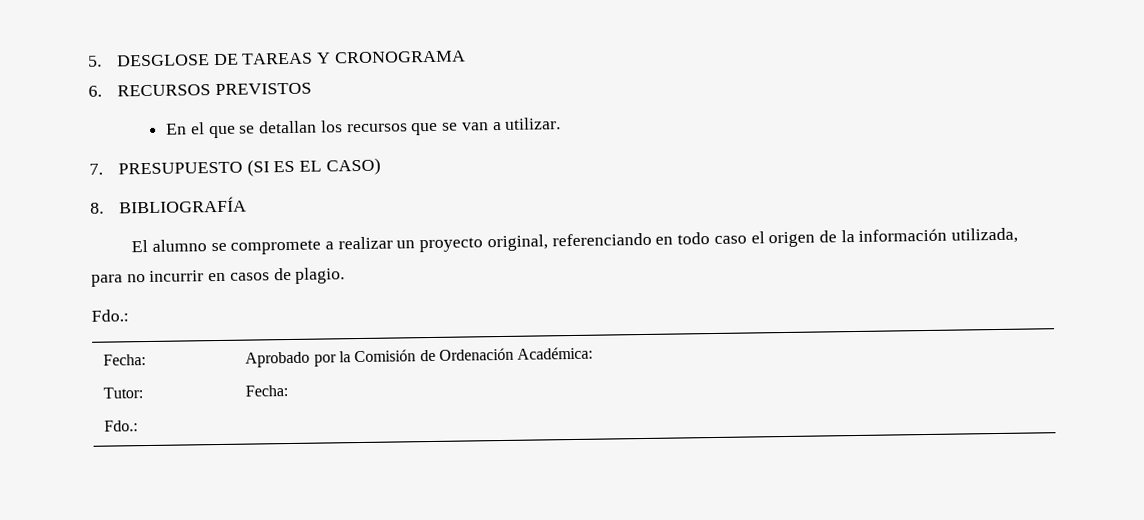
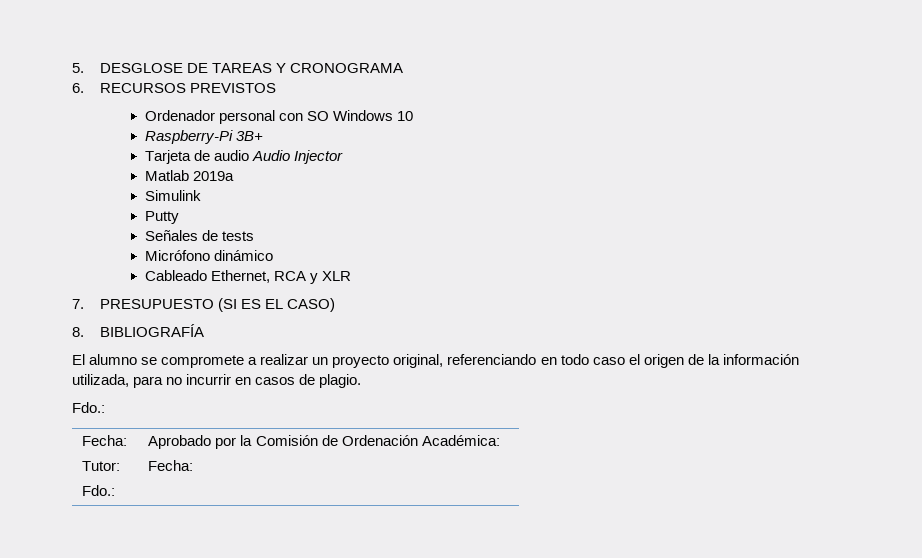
[166,117,562,139] En el que se detallan los recursos que se van a utilizar. -> [144,110,414,124] [144,130,264,144] [144,150,344,164] [144,170,235,181] [144,190,201,201] [144,211,179,224] [144,230,255,241] [144,250,274,261] [144,270,352,284] Ordenador personal con SO Windows 10 // Raspberry-Pi 3B+ // Tarjeta de audio Audio Injector // Matlab 2019a // Simulink // Putty // Señales de tests // Micrófono dinámico // Cableado Ethernet, RCA y XLR

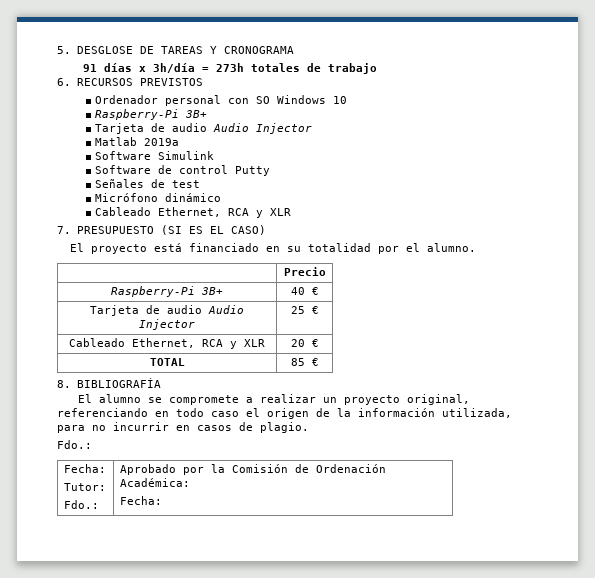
(404, 68) none -> [83,63,378,74] // 91 días x 3h/día = 273h totales de trabajo
(235, 176) none -> [95,151,152,160] Software
(201, 195) none -> [95,165,229,174] Software de control
[222,231,255,241] tests -> [172,180,201,188] test
(336, 305) none -> [70,243,477,254] [283,267,326,276] [111,286,223,297] [290,287,319,295] [90,305,244,316] [139,319,195,330] [290,306,319,314] [69,338,265,349] [290,339,319,347] [149,358,185,366] [290,358,319,366] // El proyecto está financiado en su totalidad por el alumno. // | Precio // Raspberry-Pi 3B+ | 40 € // Tarjeta de audio Audio Injector | 25 € // Cableado Ethernet, RCA y XLR | 20 € // TOTAL | 85 €

